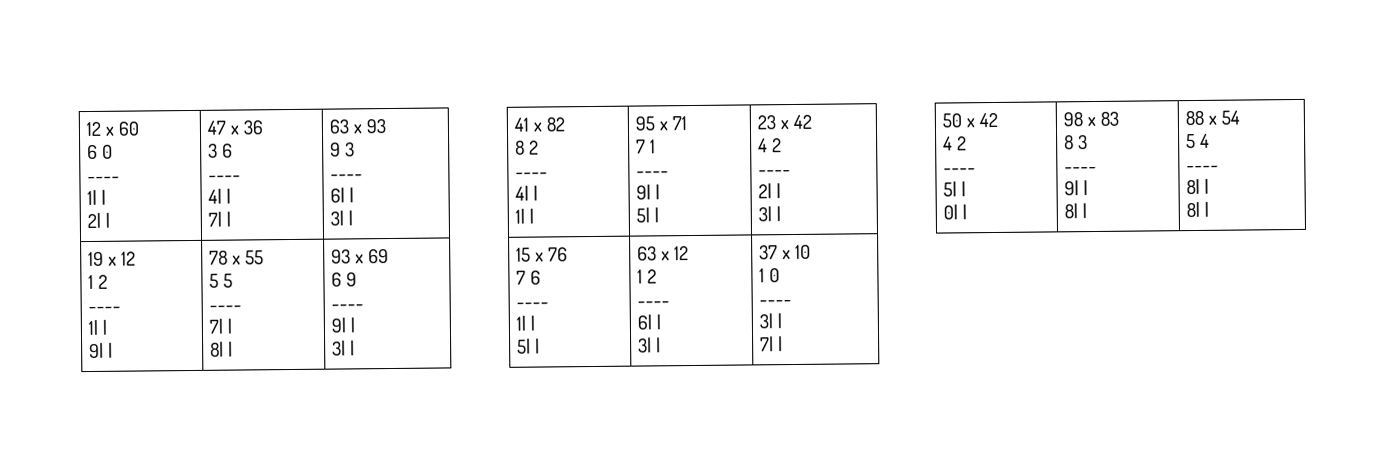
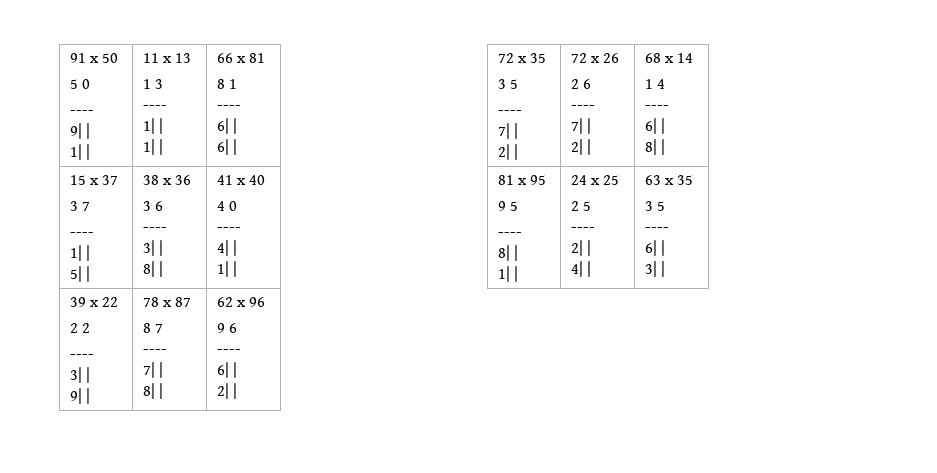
[86,121,141,137] [87,144,114,160] [87,176,121,183] [87,189,107,206] [87,212,111,229] [207,120,227,135] 12 x 60 // 6 0 // ---- // 1| | // 2| | | 47 -> [69,53,119,63] [69,79,91,89] [69,110,94,115] [69,123,91,139] [69,144,91,160] [142,53,192,63] [142,79,164,89] [142,105,167,110] [142,118,164,134] [142,139,164,155] [216,53,266,63] [216,79,238,89] [216,105,241,110] [216,118,238,134] [216,139,238,155] [69,175,119,185] [69,201,91,211] [69,232,94,237] [69,245,91,261] [69,266,91,282] [142,175,159,185] 91 x 50 // 5 0 // ---- // 9| | // 1| | | 11 x 13 // 1 3 // ---- // 1| | // 1| | | 66 x 81 // 8 1 // ---- // 6| | // 6| | // 15 x 37 // 3 7 // ---- // 1| | // 5| | | 38
[208,188,232,204] [208,211,232,227] [329,119,387,134] [330,142,356,157] [330,174,364,180] [330,187,355,203] [330,210,354,226] [88,251,137,267] [88,274,109,290] [88,306,122,313] [88,319,99,336] 4| | // 7| | | 63 x 93 // 9 3 // ---- // 6| | // 3| | // 19 x 12 // 1 2 // ---- // 1| -> [142,240,164,256] [142,261,164,277] [216,175,266,185] [216,201,238,211] [216,227,241,232] [216,240,238,256] [216,261,238,277] [69,297,119,307] [69,323,91,333] [69,354,94,359] [69,367,82,383] 3| | // 8| | | 41 x 40 // 4 0 // ---- // 4| | // 1| | // 39 x 22 // 2 2 // ---- // 3|
[245,250,265,265] [209,273,234,288] 55 // 5 5 -> [175,297,192,307] [142,323,164,333] 87 // 8 7
[331,249,390,264] [331,272,358,287] [331,304,365,310] [331,317,356,333] [332,340,356,356] [514,117,566,132] [515,140,540,155] [515,172,549,178] [515,185,539,201] [515,208,535,224] [635,116,688,131] [636,139,657,154] [636,171,670,177] [636,184,661,200] [636,207,660,223] [757,114,813,130] [758,138,783,153] 93 x 69 // 6 9 // ---- // 9| | // 3| | // 41 x 82 // 8 2 // ---- // 4| | // 1| | | 95 x 71 // 7 1 // ---- // 9| | // 5| | | 23 x 42 // 4 2 -> [216,297,266,307] [216,323,238,333] [216,349,241,354] [216,362,238,378] [216,383,238,399] [497,53,547,63] [497,79,519,89] [497,110,522,115] [497,123,519,139] [497,144,519,160] [570,53,620,63] [570,79,592,89] [570,105,595,110] [570,118,592,134] [570,139,592,155] [644,53,694,63] [644,79,666,89] [644,105,669,110] [644,118,666,134] [644,139,666,155] [497,175,547,185] [497,201,519,211] [497,232,522,237] [497,245,519,261] [497,266,519,282] [570,175,620,185] [570,201,592,211] 62 x 96 // 9 6 // ---- // 6| | // 2| | // 72 x 35 // 3 5 // ---- // 7| | // 2| | | 72 x 26 // 2 6 // ---- // 7| | // 2| | | 68 x 14 // 1 4 // ---- // 6| | // 8| | // 81 x 95 // 9 5 // ---- // 8| | // 1| | | 24 x 25 // 2 5
[758,206,782,222] [516,247,569,262] [516,270,542,285] [516,302,550,308] [516,315,536,331] [517,338,541,354] [637,246,690,261] [637,269,658,284] [637,301,671,307] [637,314,662,330] [638,337,662,353] [759,244,812,260] [759,268,781,283] [759,300,793,306] [759,313,783,329] [760,336,784,352] [942,112,999,128] [943,136,968,151] [943,168,977,174] [943,181,967,197] [943,204,968,220] [1063,111,1120,127] [1064,135,1089,150] [1064,166,1098,173] [1064,180,1089,196] [1064,203,1088,219] [1185,110,1241,126] [1186,133,1211,149] [1186,165,1220,172] [1186,178,1210,195] [1186,201,1210,218] 3| | // 15 x 76 // 7 6 // ---- // 1| | // 5| | | 63 x 12 // 1 2 // ---- // 6| | // 3| | | 37 x 10 // 1 0 // ---- // 3| | // 7| | // 50 x 42 // 4 2 // ---- // 5| | // 0| | | 98 x 83 // 8 3 // ---- // 9| | // 8| | | 88 x 54 // 5 4 // ---- // 8| | // 8| | -> [570,261,592,277] [644,175,694,185] [644,201,666,211] [644,227,669,232] [644,240,666,256] [644,261,666,277] 4| | | 63 x 35 // 3 5 // ---- // 6| | // 3| |

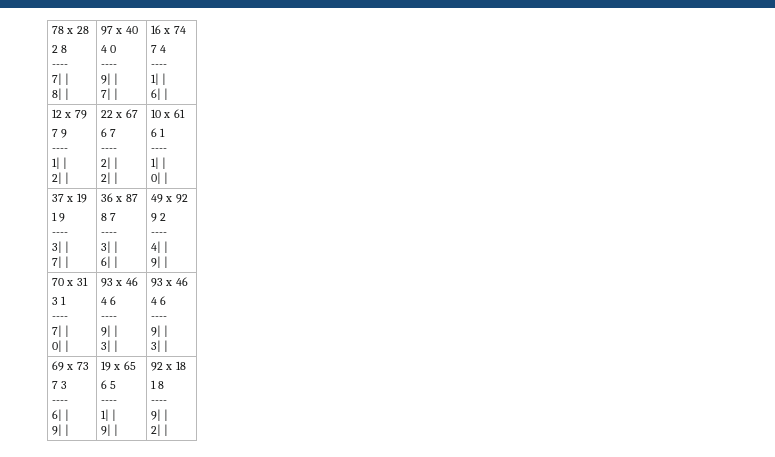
[69,53,119,63] [69,79,91,89] [69,110,94,115] [69,123,91,139] [69,144,91,160] [142,53,192,63] [142,79,164,89] [142,105,167,110] [142,118,164,134] [142,139,164,155] [216,53,266,63] [216,79,238,89] [216,105,241,110] [216,118,238,134] [216,139,238,155] [69,175,119,185] [69,201,91,211] [69,232,94,237] [69,245,91,261] [69,266,91,282] [142,175,192,185] [142,201,164,211] [142,227,167,232] [142,240,164,256] [142,261,164,277] [216,175,266,185] [216,201,238,211] [216,227,241,232] [216,240,238,256] [216,261,238,277] [69,297,119,307] [69,323,91,333] [69,354,94,359] [69,367,91,383] [69,388,91,404] [142,297,192,307] [142,323,164,333] 91 x 50 // 5 0 // ---- // 9| | // 1| | | 11 x 13 // 1 3 // ---- // 1| | // 1| | | 66 x 81 // 8 1 // ---- // 6| | // 6| | // 15 x 37 // 3 7 // ---- // 1| | // 5| | | 38 x 36 // 3 6 // ---- // 3| | // 8| | | 41 x 40 // 4 0 // ---- // 4| | // 1| | // 39 x 22 // 2 2 // ---- // 3| | // 9| | | 78 x 87 // 8 7 -> [52,26,89,34] [52,45,68,53] 78 x 28 // 2 8
[216,297,266,307] [216,323,238,333] [216,349,241,354] [216,362,238,378] [216,383,238,399] [497,53,547,63] [497,79,519,89] [497,110,522,115] [497,123,519,139] [497,144,519,160] [570,53,620,63] [570,79,592,89] [570,105,595,110] [570,118,592,134] [570,139,592,155] [644,53,694,63] [644,79,666,89] [644,105,669,110] [644,118,666,134] [644,139,666,155] [497,175,547,185] [497,201,519,211] [497,232,522,237] [497,245,519,261] [497,266,519,282] [570,175,620,185] [570,201,592,211] [570,227,595,232] [570,240,592,256] [570,261,592,277] [644,175,694,185] [644,201,666,211] [644,227,669,232] [644,240,666,256] [644,261,657,277] 62 x 96 // 9 6 // ---- // 6| | // 2| | // 72 x 35 // 3 5 // ---- // 7| | // 2| | | 72 x 26 // 2 6 // ---- // 7| | // 2| | | 68 x 14 // 1 4 // ---- // 6| | // 8| | // 81 x 95 // 9 5 // ---- // 8| | // 1| | | 24 x 25 // 2 5 // ---- // 2| | // 4| | | 63 x 35 // 3 5 // ---- // 6| | // 3| -> [101,26,138,35] [101,45,117,53] [101,64,118,68] [101,73,119,85] [101,88,119,100] [151,25,186,34] [151,45,167,53] [151,64,168,68] [151,73,167,85] [151,88,169,100] [52,109,87,119] [52,129,68,138] [52,148,69,152] [52,157,68,169] [52,172,70,184] [101,109,138,118] [101,128,117,137] [101,148,118,152] [101,157,119,169] [101,172,119,184] [151,109,185,118] [151,128,166,137] [151,148,168,152] [151,157,167,169] [151,172,169,184] [52,193,87,203] [52,212,66,222] [52,232,69,236] [52,241,70,253] [52,256,70,268] [101,193,138,202] [101,213,117,221] [101,232,118,236] [101,241,119,253] [101,256,119,268] [151,194,188,203] [151,213,167,222] [151,232,168,236] [151,241,169,253] [151,256,169,268] [52,277,88,286] [52,296,67,305] [52,316,69,320] [52,325,70,337] [52,340,70,352] [101,277,138,287] [101,296,117,305] [101,316,118,320] [101,325,119,337] [101,340,119,352] [151,277,188,287] [151,296,167,305] [151,316,168,320] [151,325,169,337] [151,340,169,352] [52,361,89,371] [52,381,68,389] [52,400,69,404] [52,409,70,421] [52,424,70,436] [101,361,136,371] [101,380,117,389] [101,400,118,404] [101,409,117,421] [101,424,119,436] [151,361,186,371] [151,380,165,389] [151,400,168,404] [151,409,169,421] [151,424,162,436] 97 x 40 // 4 0 // ---- // 9| | // 7| | | 16 x 74 // 7 4 // ---- // 1| | // 6| | // 12 x 79 // 7 9 // ---- // 1| | // 2| | | 22 x 67 // 6 7 // ---- // 2| | // 2| | | 10 x 61 // 6 1 // ---- // 1| | // 0| | // 37 x 19 // 1 9 // ---- // 3| | // 7| | | 36 x 87 // 8 7 // ---- // 3| | // 6| | | 49 x 92 // 9 2 // ---- // 4| | // 9| | // 70 x 31 // 3 1 // ---- // 7| | // 0| | | 93 x 46 // 4 6 // ---- // 9| | // 3| | | 93 x 46 // 4 6 // ---- // 9| | // 3| | // 69 x 73 // 7 3 // ---- // 6| | // 9| | | 19 x 65 // 6 5 // ---- // 1| | // 9| | | 92 x 18 // 1 8 // ---- // 9| | // 2|

